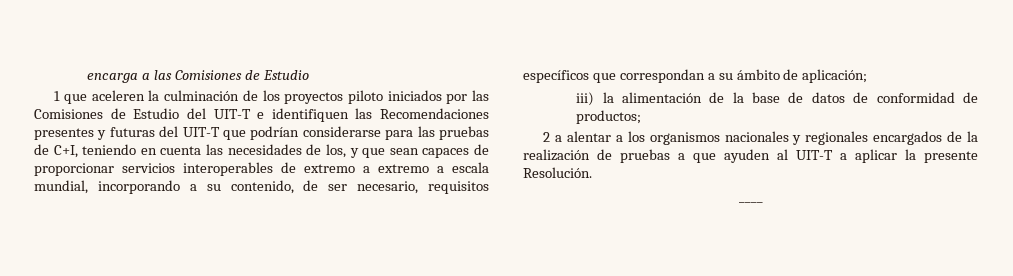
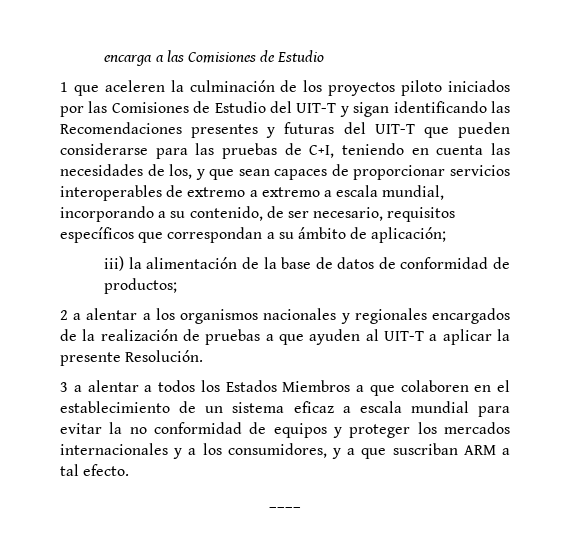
[257,108,349,122] e identifiquen -> [339,101,487,117] y sigan identificando
[250,126,300,140] podrían -> [458,122,511,138] pueden
(592, 172) none -> [60,380,510,396] [60,401,510,417] [60,422,510,438] [60,443,510,459] [60,464,130,476] // 3 a alentar a todos los Estados Miembros a que colaboren en el establecimiento de un sistema eficaz a escala mundial para evitar la no conformidad de equipos y proteger los mercados internacionales y a los consumidores, y a que suscriban ARM a tal efecto.

